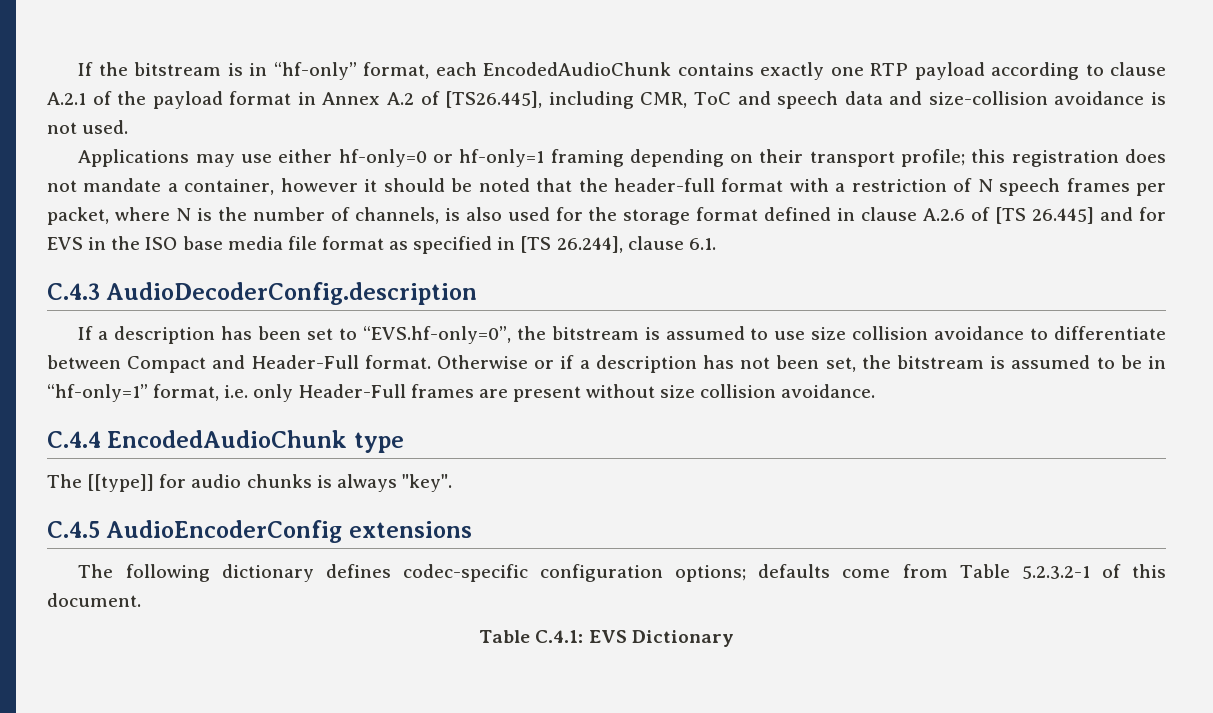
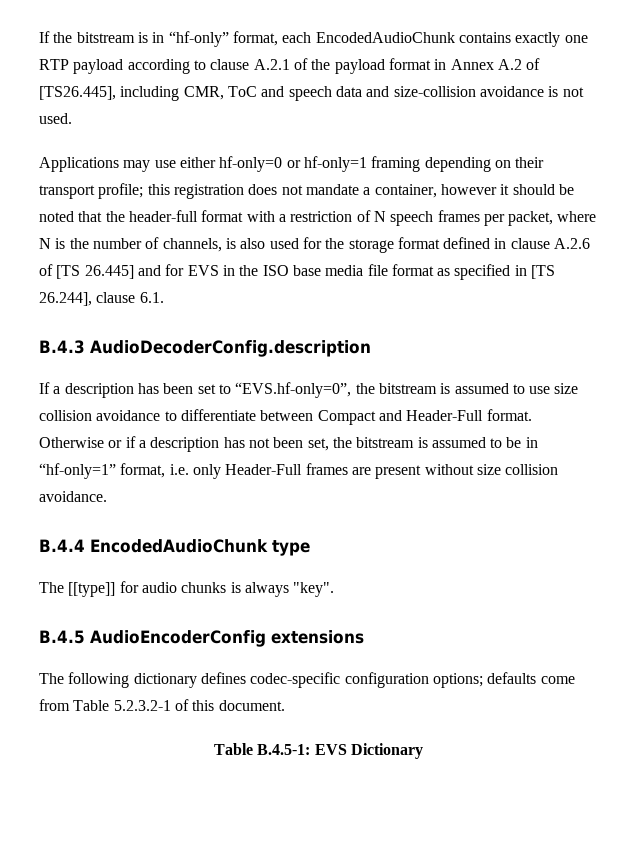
[47,283,100,300] C.4.3 -> [39,340,85,354] B.4.3
[47,431,101,448] C.4.4 -> [39,539,85,552] B.4.4
[47,521,100,538] C.4.5 -> [39,630,85,644] B.4.5
[535,630,584,643] C.4.1: -> [257,744,311,755] B.4.5-1:

